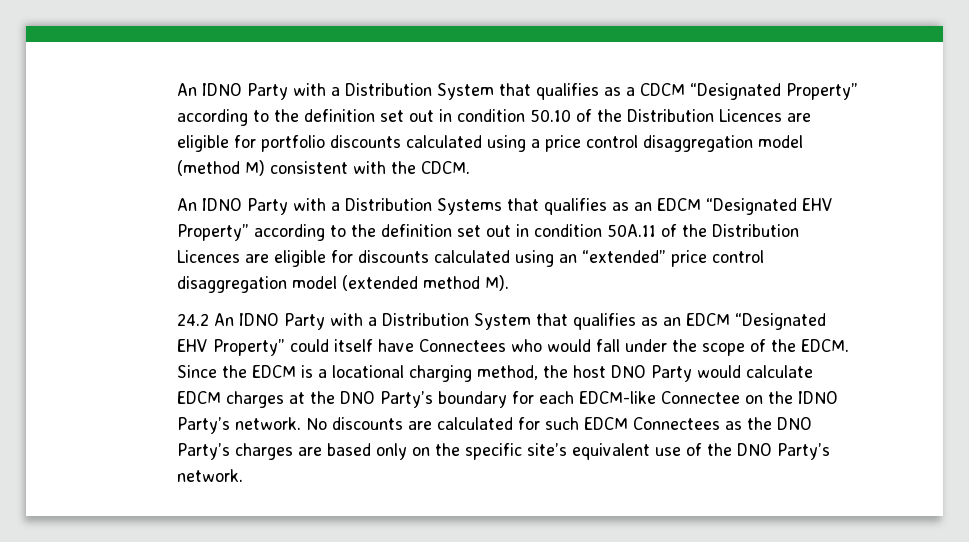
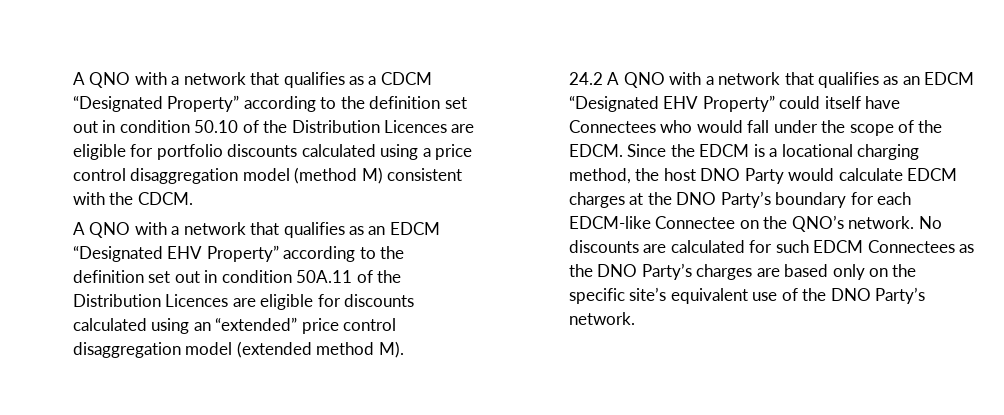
[177,83,495,100] An IDNO Party with a Distribution System -> [72,72,246,88] A QNO with a network
[177,198,503,215] An IDNO Party with a Distribution Systems -> [72,222,246,238] A QNO with a network
[214,313,532,330] An IDNO Party with a Distribution System -> [607,72,781,88] A QNO with a network
[798,391,839,404] [177,417,231,434] IDNO Party’s -> [791,215,844,232] QNO’s

